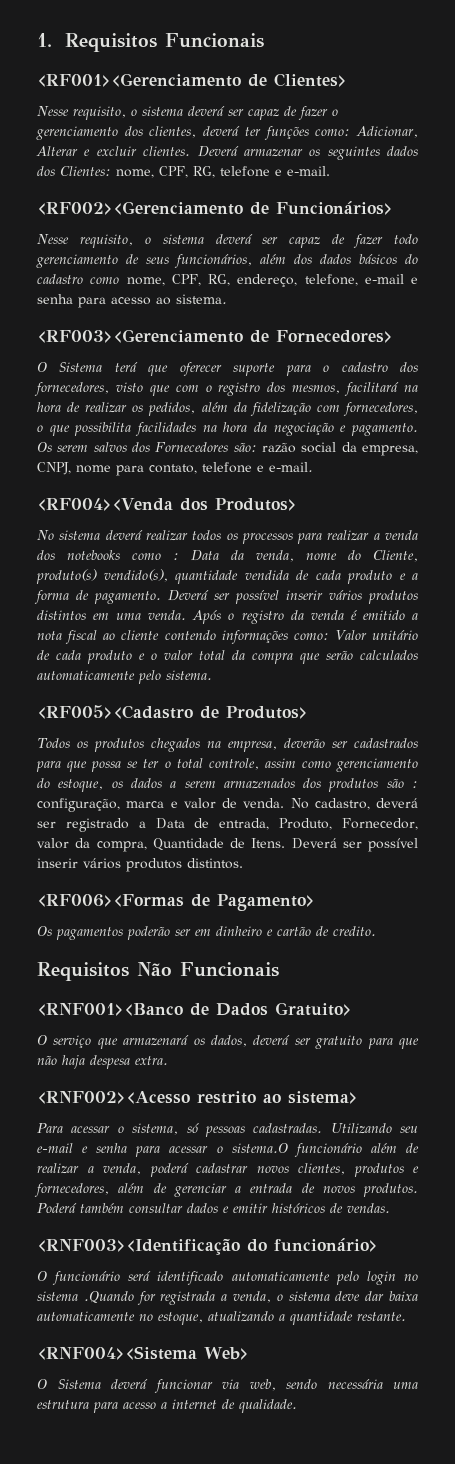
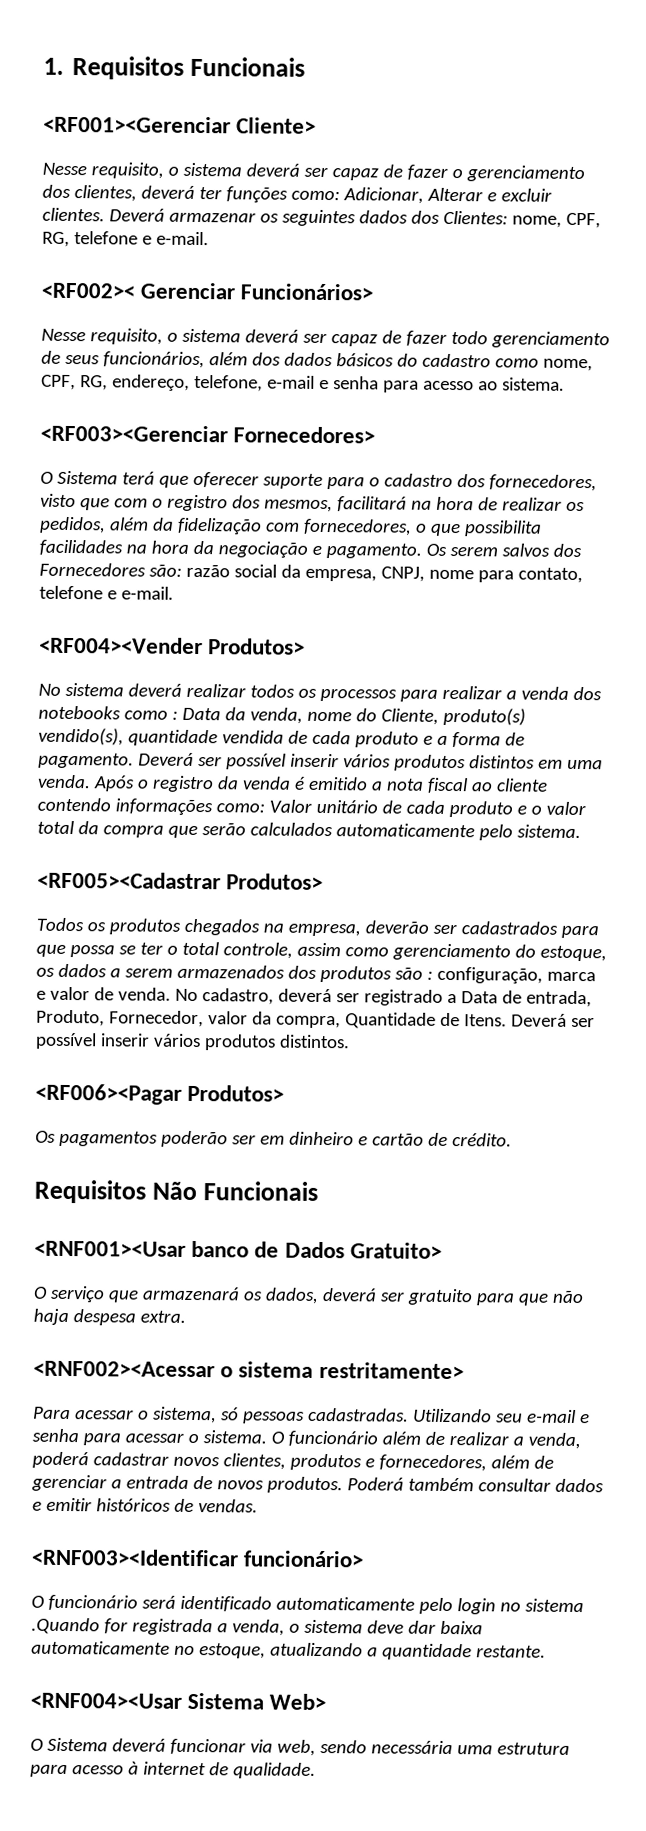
[37,73,347,87] <RF001><Gerenciamento de Clientes> -> [43,115,317,134] <RF001><Gerenciar Cliente>
[37,201,269,215] <RF002><Gerenciamento de -> [41,282,236,300] <RF002>< Gerenciar
[37,329,269,343] <RF003><Gerenciamento de -> [40,424,228,443] <RF003><Gerenciar
[37,498,208,511] <RF004><Venda dos -> [39,636,203,655] <RF004><Vender
[37,705,219,719] <RF005><Cadastro de -> [37,871,221,890] <RF005><Cadastrar
[37,894,315,911] <RF006><Formas de Pagamento> -> [35,1083,285,1105] <RF006><Pagar Produtos>
[333,926,376,936] credito. -> [451,1133,512,1147] crédito.
[37,1003,183,1016] <RNF001><Banco -> [34,1240,250,1258] <RNF001><Usar banco
[37,1091,358,1104] <RNF002><Acesso restrito ao sistema> -> [33,1360,464,1380] <RNF002><Acessar o sistema restritamente>
[231,1143,288,1153] sistema.O -> [202,1430,285,1444] sistema. O
[37,1238,267,1255] <RNF003><Identificação do -> [31,1548,239,1567] <RNF003><Identificar
[37,1346,197,1360] <RNF004><Sistema -> [30,1692,265,1710] <RNF004><Usar Sistema
[161,1402,167,1409] a -> [127,1761,139,1775] à

